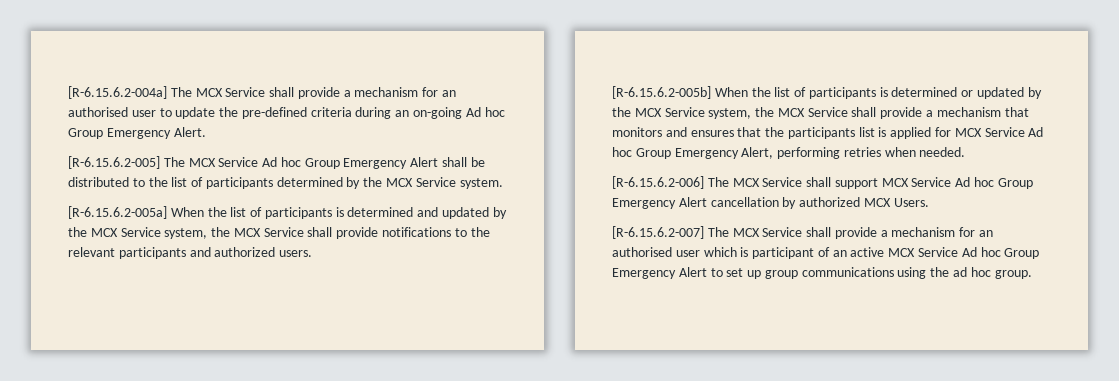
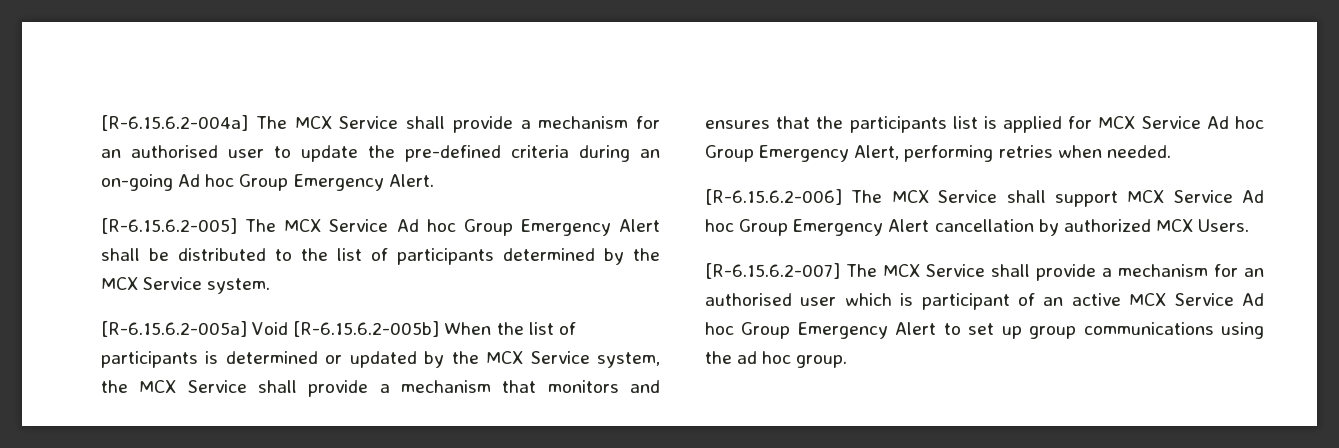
[170,207,507,219] [68,227,490,239] [68,247,313,259] When the list of participants is determined and updated by the MCX Service system, the MCX Service shall provide notifications to the relevant participants and authorized users. // -> [252,322,289,335] Void

